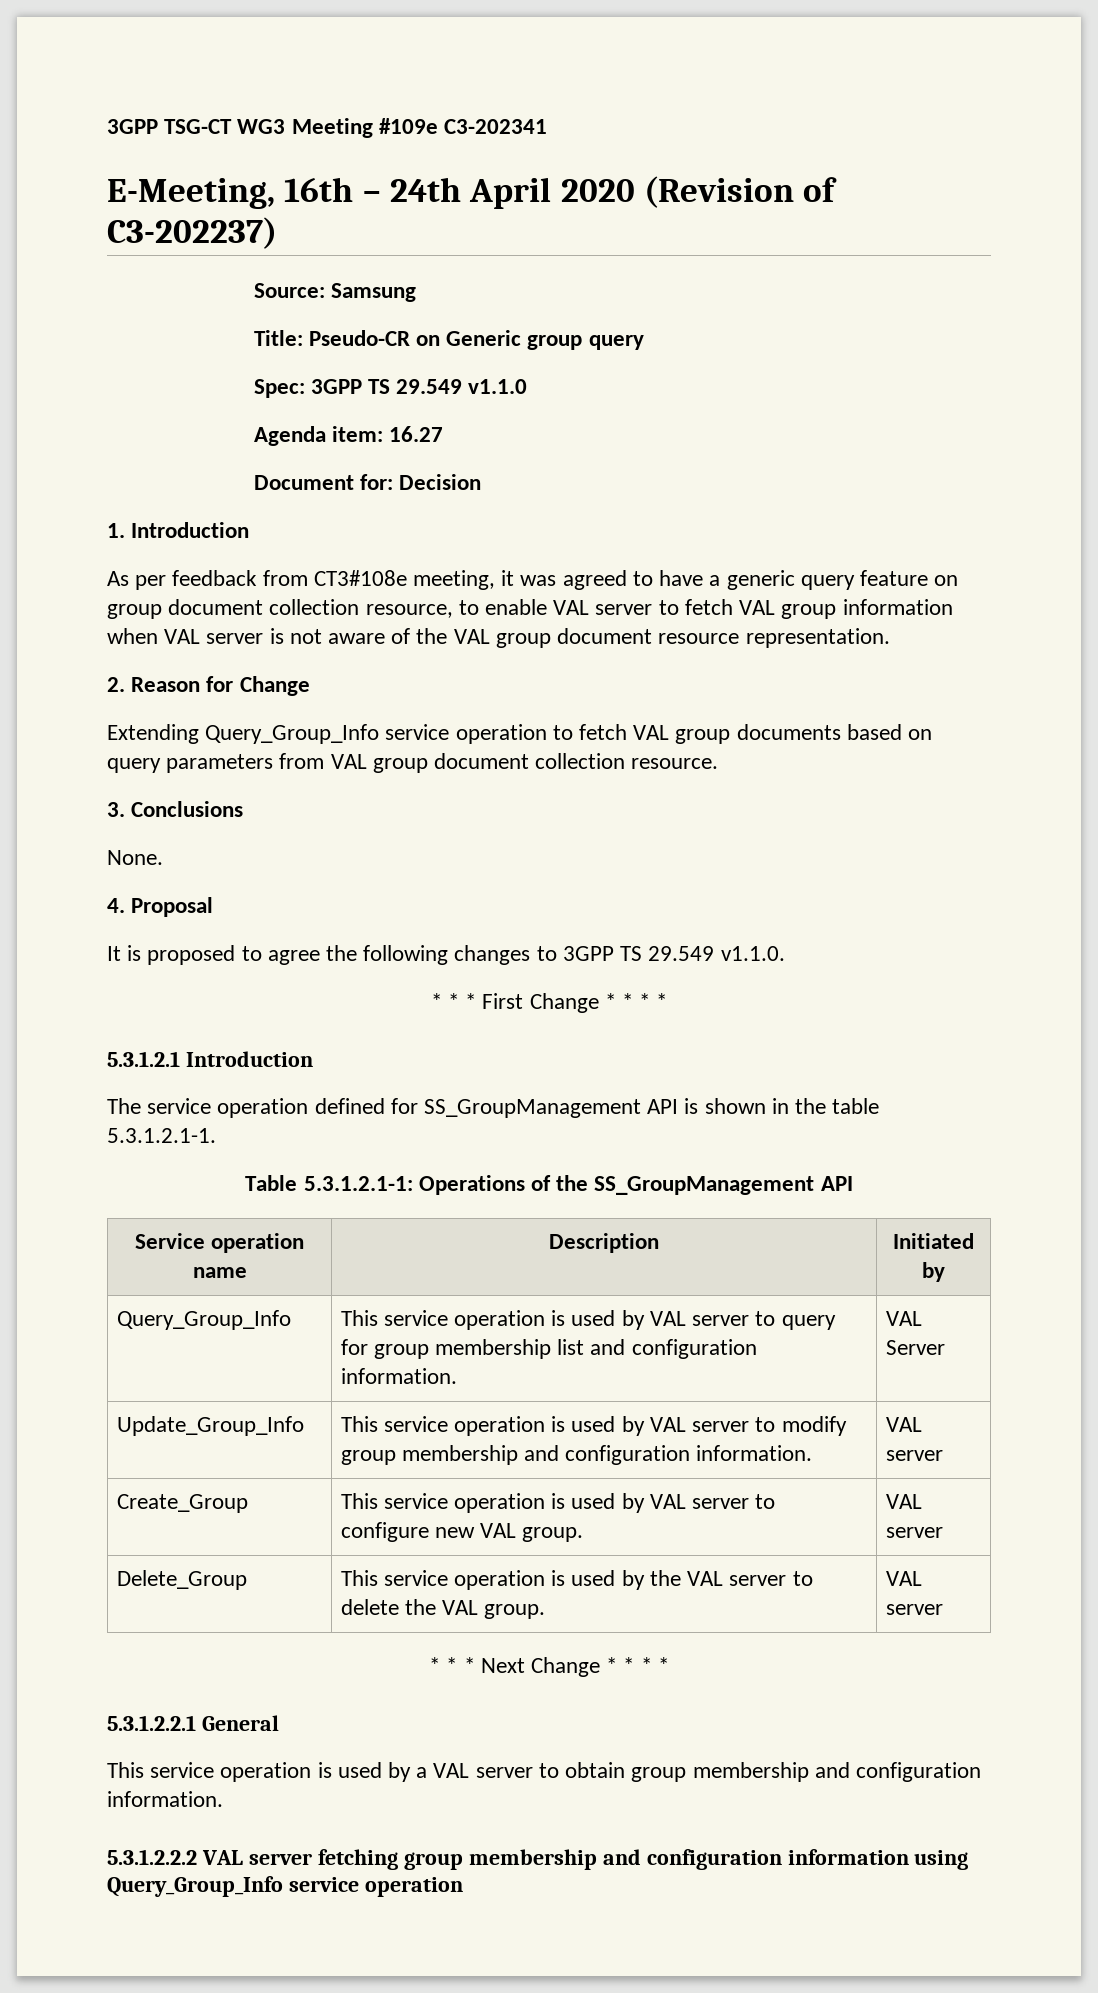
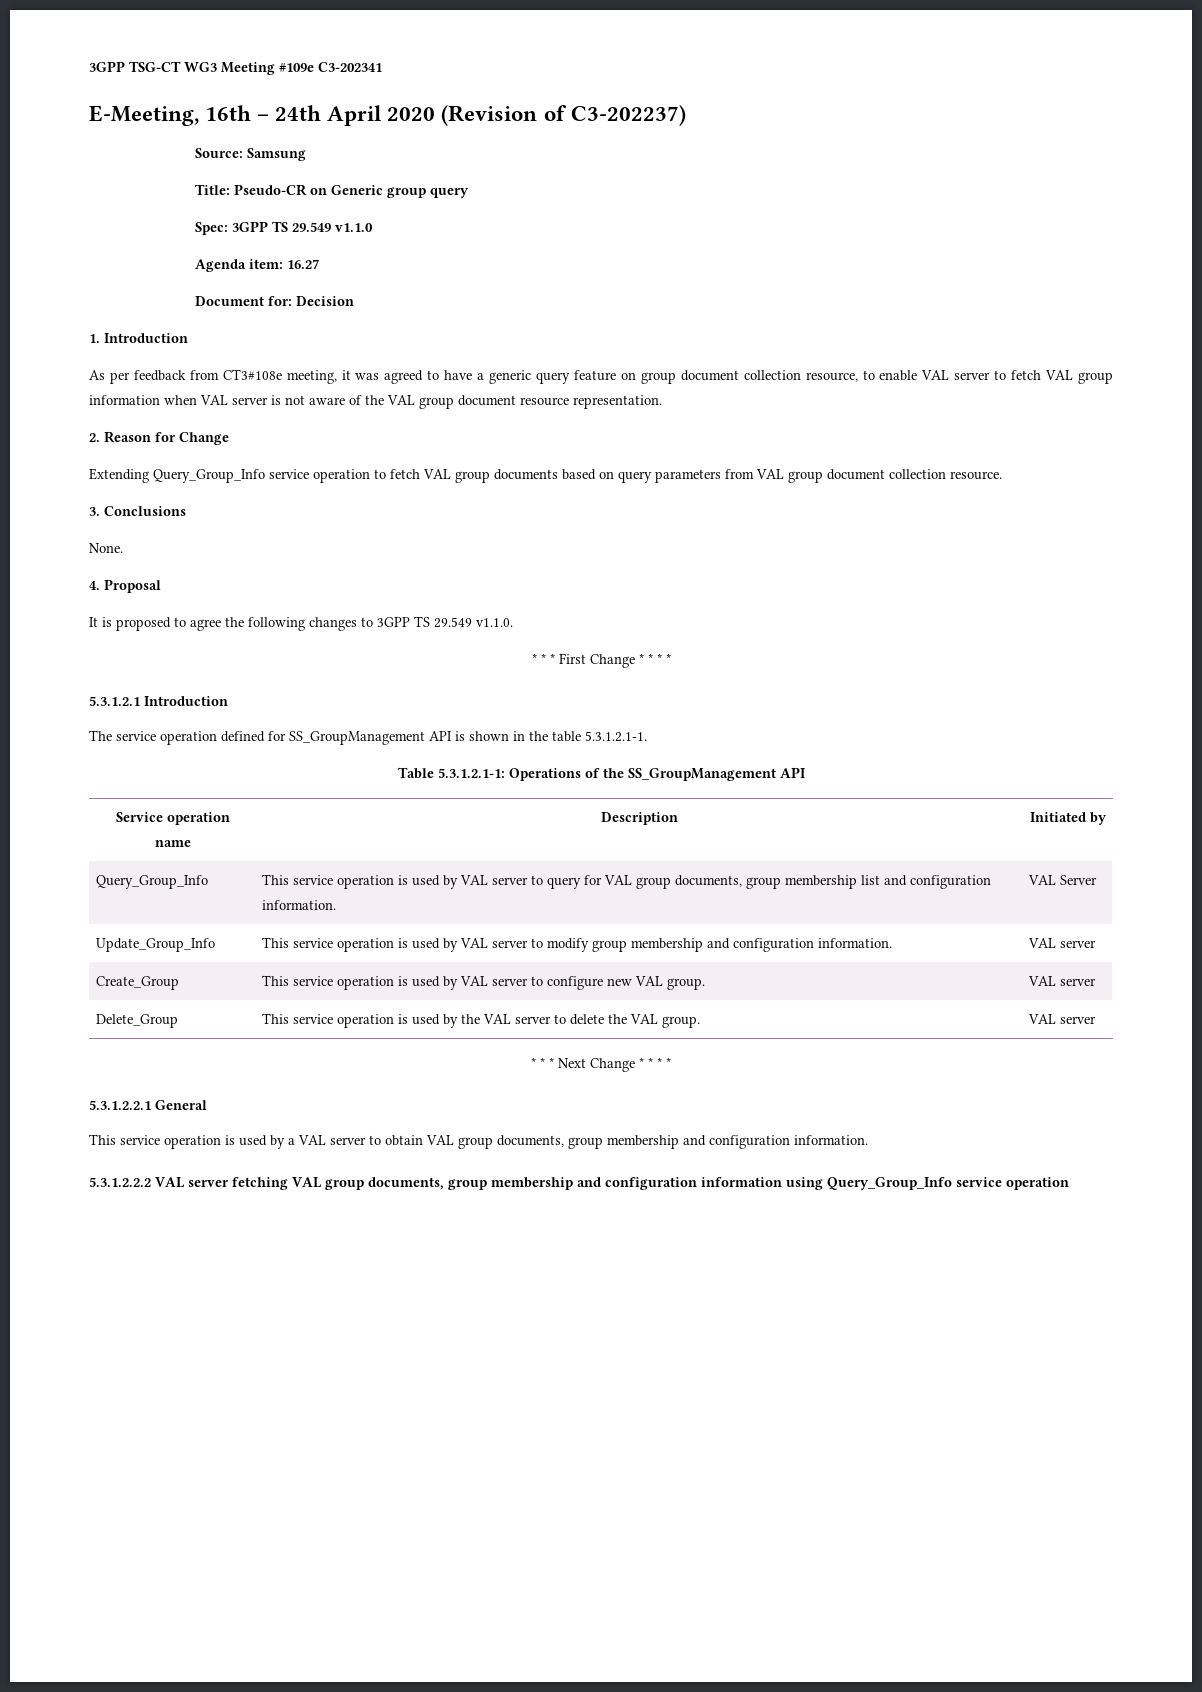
(368, 1347) none -> [603,875,742,889] VAL group documents,
(626, 1770) none -> [426,1135,564,1149] VAL group documents,
(398, 1859) none -> [292,1177,444,1190] VAL group documents,

